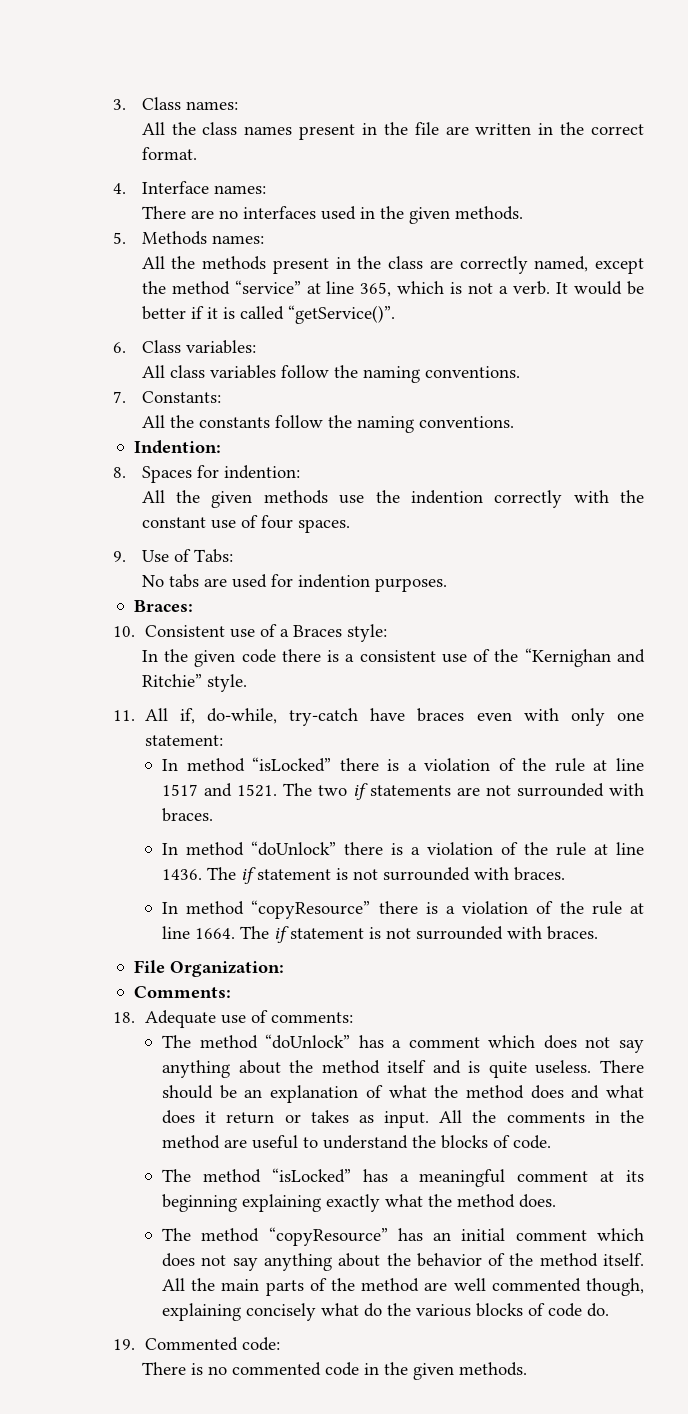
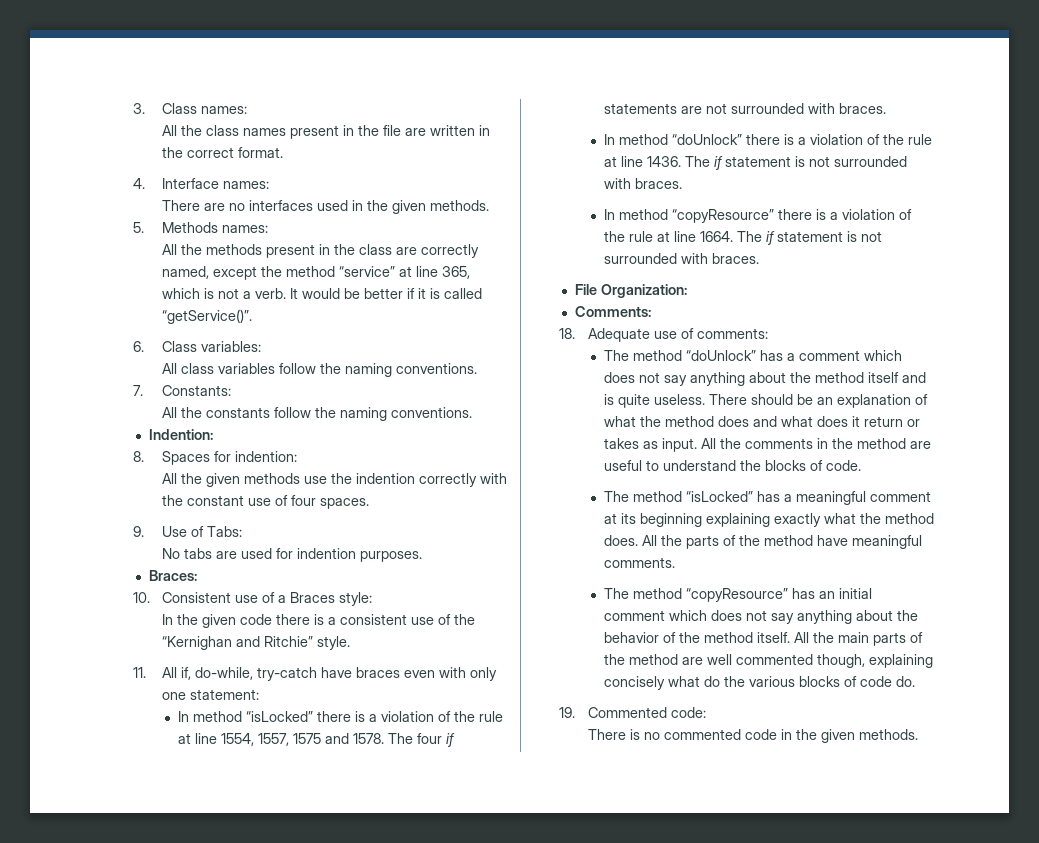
[162,783,348,797] 1517 and 1521. The two -> [220,733,442,746] 1554, 1557, 1575 and 1578. The four
(557, 1201) none -> [641,535,922,549] [603,557,675,568] All the parts of the method have meaningful comments.

